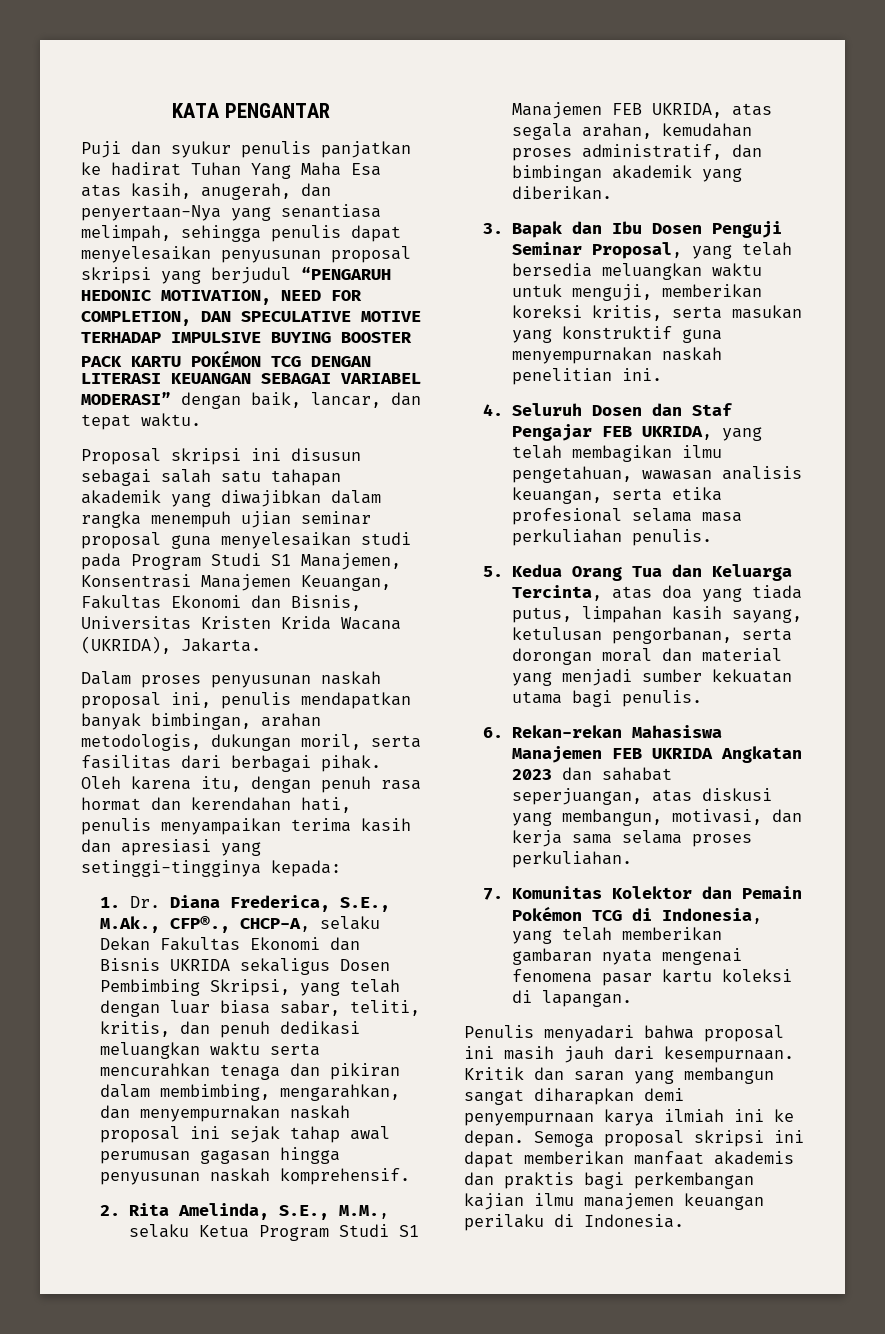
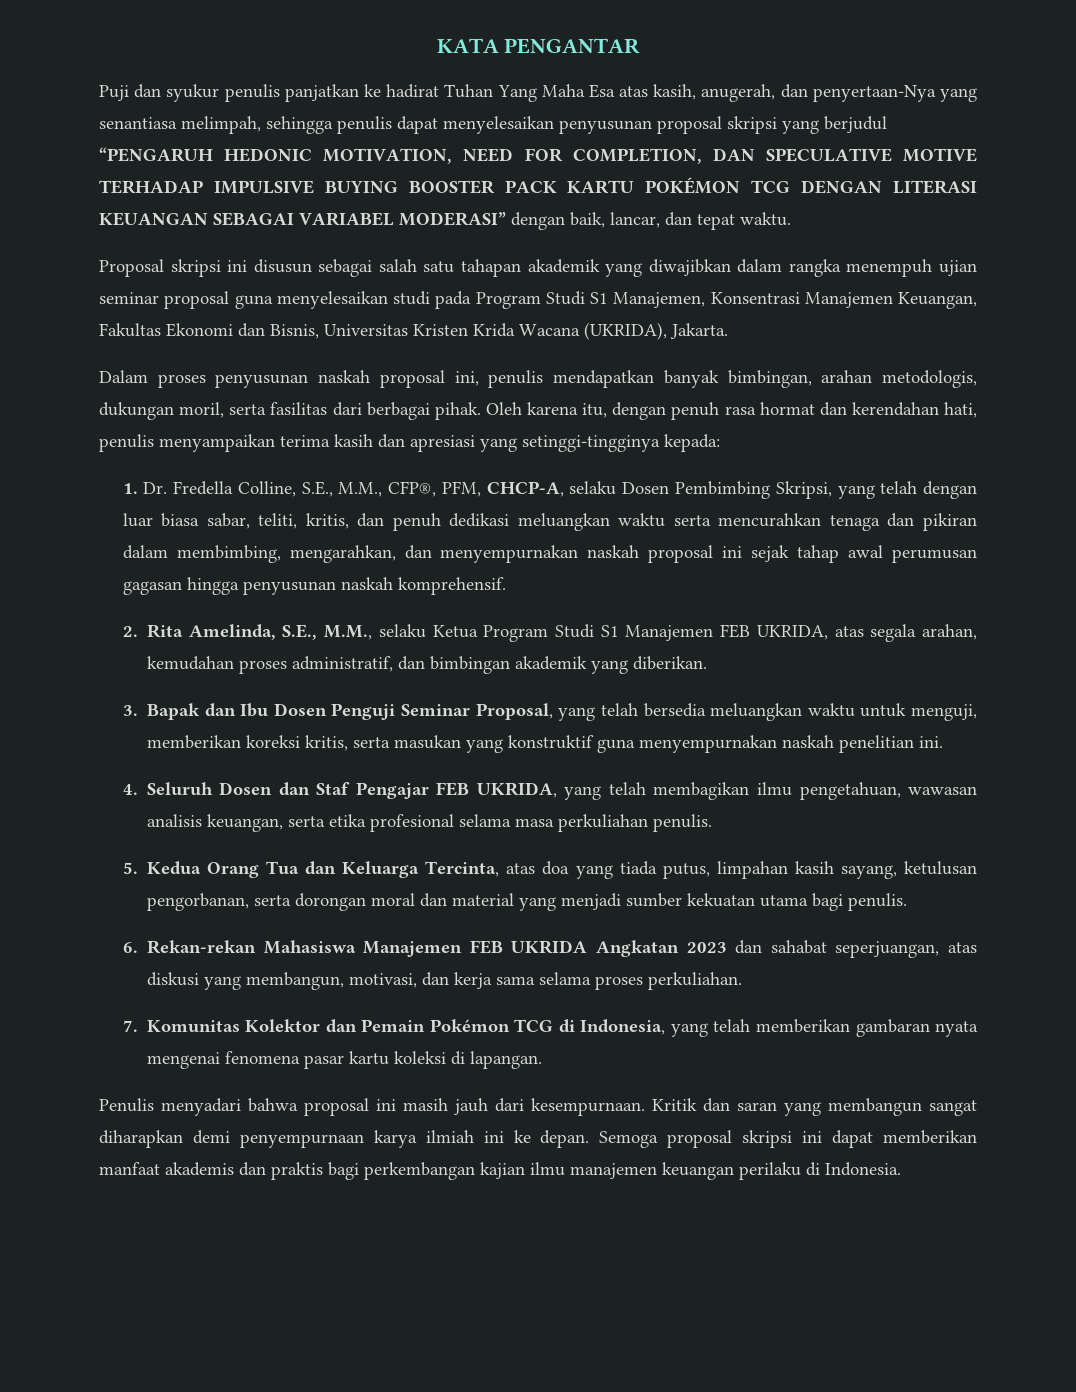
[170,895,391,912] [100,916,381,933] [100,937,361,951] [100,958,331,975] Diana Frederica, S.E., M.Ak., CFP®., CHCP-A, selaku Dekan Fakultas Ekonomi dan Bisnis UKRIDA sekaligus -> [173,481,617,497] Fredella Colline, S.E., M.M., CFP®, PFM, CHCP-A, selaku

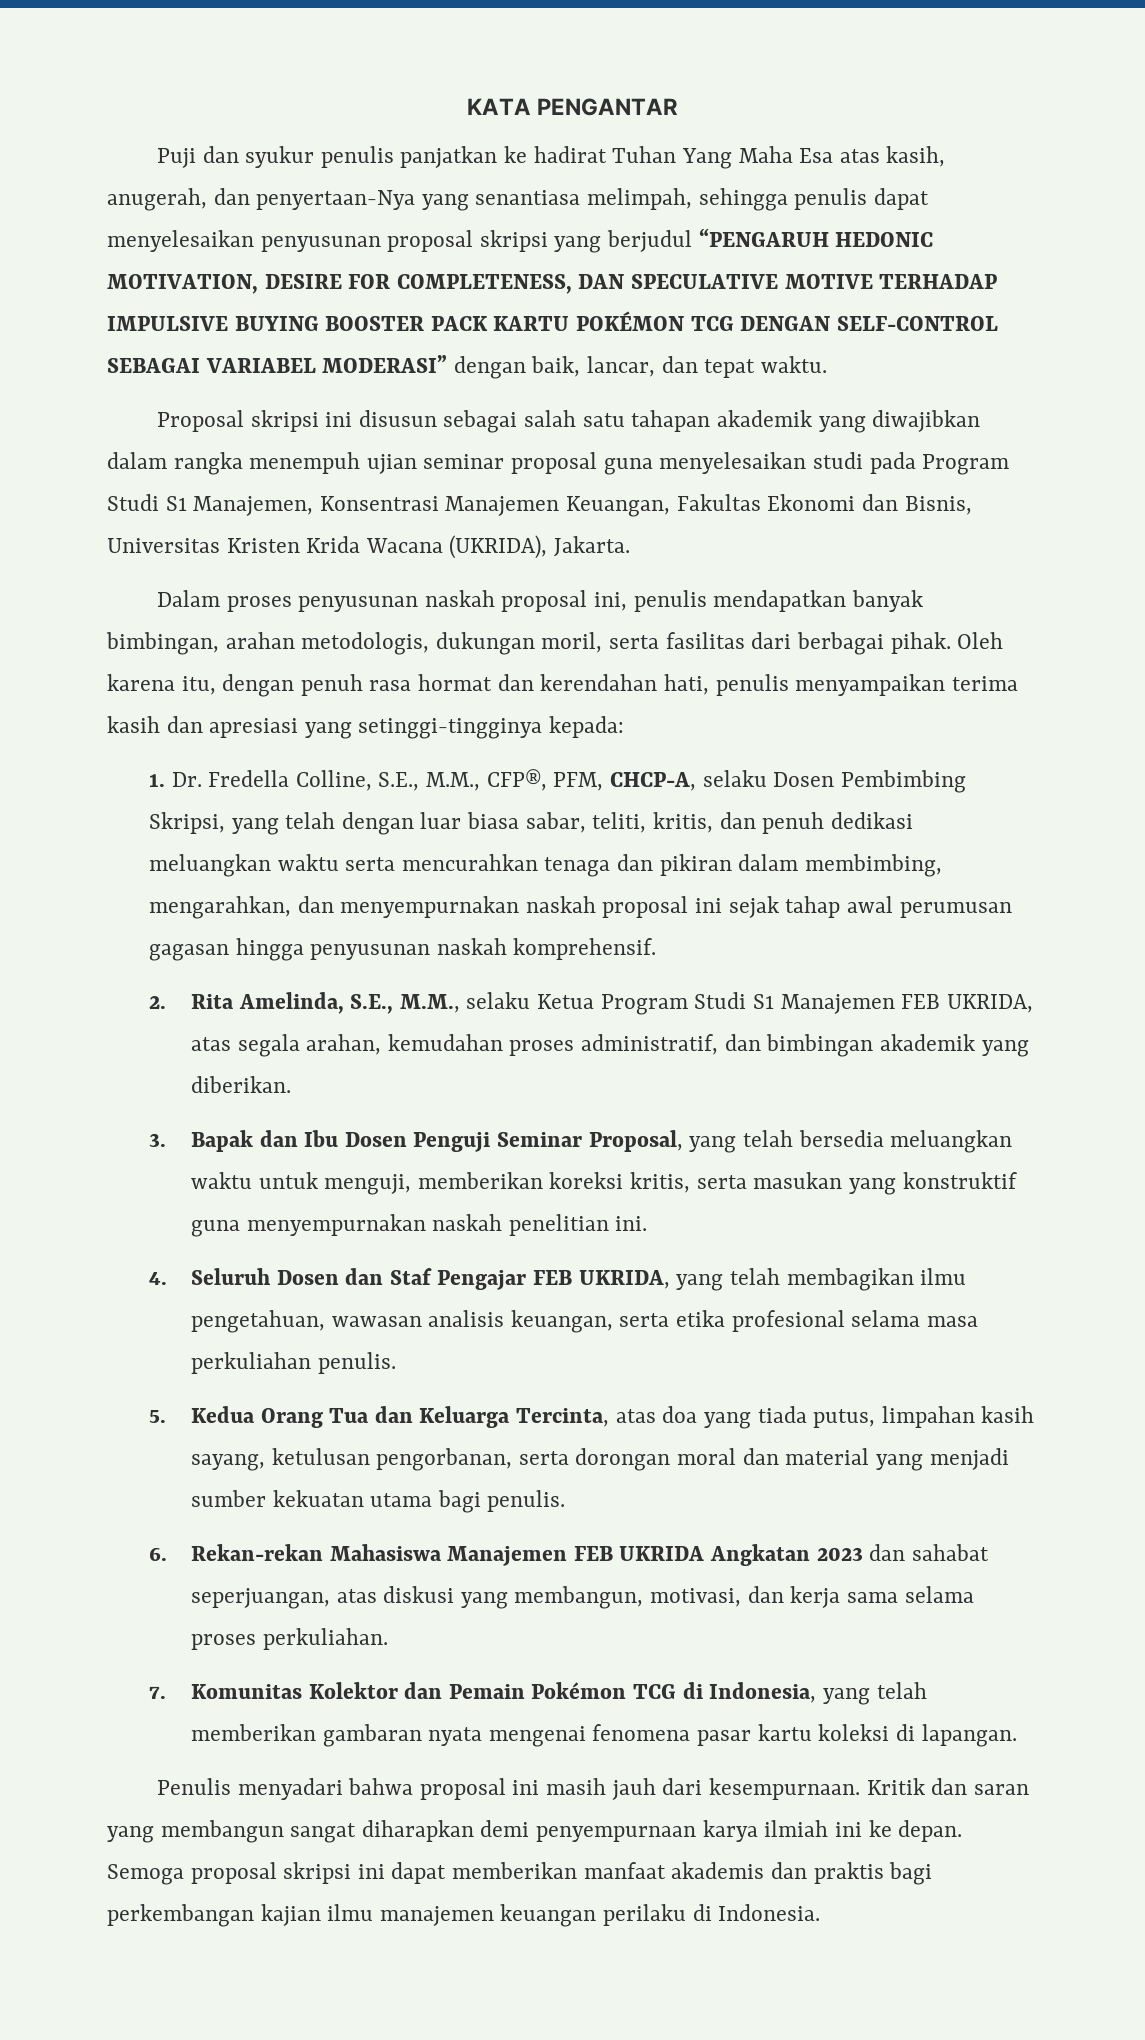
[463,148,702,164] NEED FOR COMPLETION, -> [264,274,572,294] DESIRE FOR COMPLETENESS,
[893,180,978,194] [99,212,208,226] LITERASI KEUANGAN -> [836,316,998,331] SELF-CONTROL

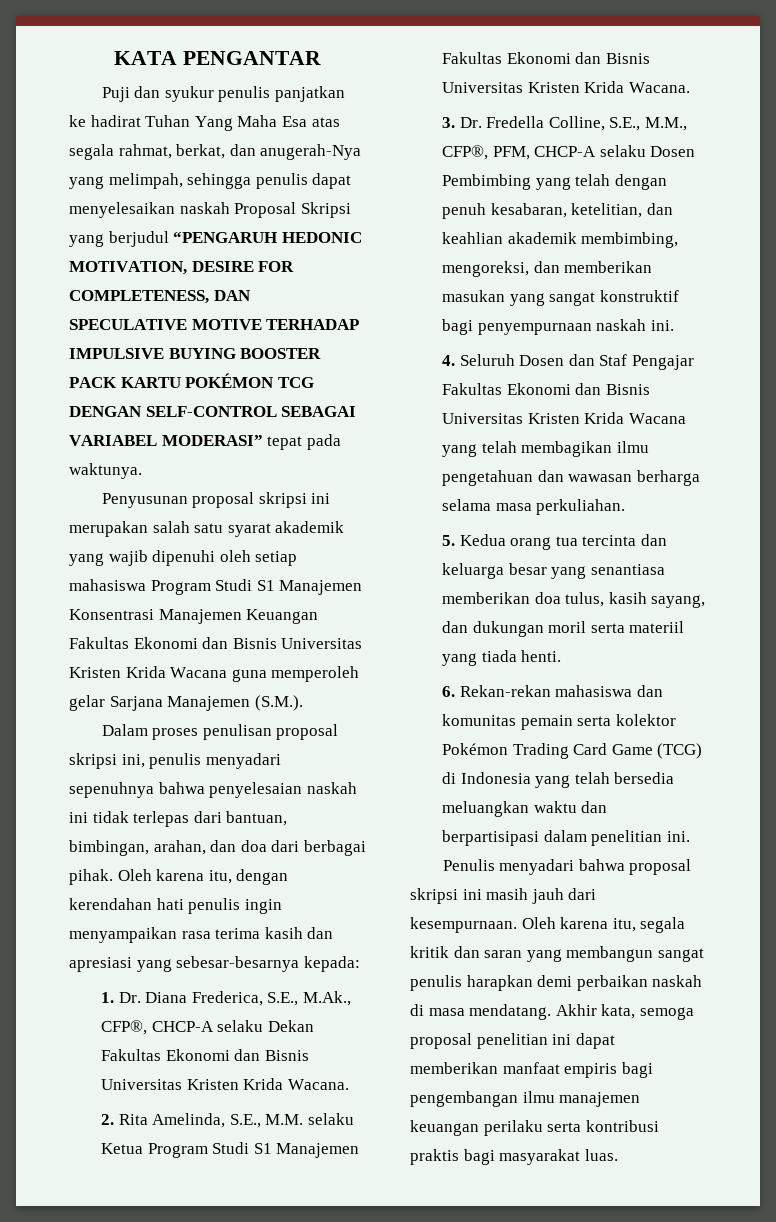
[886,146,946,167] [107,188,581,211] kasih, anugerah, dan penyertaan-Nya yang senantiasa -> [69,144,362,160] [69,176,104,189] segala rahmat, berkat, dan anugerah-Nya yang
[260,230,548,252] penyusunan proposal skripsi -> [179,202,351,218] naskah Proposal Skripsi
[453,356,827,379] [157,410,518,433] dengan baik, lancar, dan tepat waktu. // Proposal skripsi ini disusun sebagai -> [267,434,341,450] [69,463,142,479] [101,492,331,508] [69,521,148,537] tepat pada waktunya. // Penyusunan proposal skripsi ini merupakan
[631,410,981,433] [107,452,1010,475] [107,494,314,516] tahapan akademik yang diwajibkan dalam rangka menempuh ujian seminar proposal guna menyelesaikan studi pada Program Studi S1 Manajemen, -> [227,521,345,537] [69,550,298,566] [69,579,363,595] syarat akademik yang wajib dipenuhi oleh setiap mahasiswa Program Studi S1 Manajemen
[566,494,972,517] [107,535,631,559] [157,590,923,612] [106,632,745,655] Keuangan, Fakultas Ekonomi dan Bisnis, Universitas Kristen Krida Wacana (UKRIDA), Jakarta. // Dalam proses penyusunan naskah proposal ini, penulis mendapatkan banyak bimbingan, arahan metodologis, dukungan moril, serta fasilitas -> [246,609,319,624] [69,637,363,649] [69,666,360,682] [69,695,303,711] [101,724,339,740] [69,753,281,769] [69,782,357,798] [69,811,288,827] [69,840,267,856] Keuangan Fakultas Ekonomi dan Bisnis Universitas Kristen Krida Wacana guna memperoleh gelar Sarjana Manajemen (S.M.). // Dalam proses penulisan proposal skripsi ini, penulis menyadari sepenuhnya bahwa penyelesaian naskah ini tidak terlepas dari bantuan, bimbingan, arahan, dan doa
[300,674,946,696] penuh rasa hormat dan kerendahan hati, penulis menyampaikan -> [69,898,282,914] [69,927,211,943] kerendahan hati penulis ingin menyampaikan rasa
[358,718,543,739] setinggi-tingginya -> [176,956,300,972] sebesar-besarnya
(202, 779) none -> [145,991,351,1006] [100,1020,314,1035] [100,1049,309,1061] [100,1078,349,1090] [100,1113,354,1128] [100,1142,360,1158] [441,52,650,64] [441,81,690,93] [441,117,482,128] Diana Frederica, S.E., M.Ak., CFP®, CHCP-A selaku Dekan Fakultas Ekonomi dan Bisnis Universitas Kristen Krida Wacana. // 2. Rita Amelinda, S.E., M.M. selaku Ketua Program Studi S1 Manajemen Fakultas Ekonomi dan Bisnis Universitas Kristen Krida Wacana. // 3. Dr.
[609,772,696,791] CHCP-A, -> [534,146,597,157] CHCP-A
[148,812,225,834] Skripsi, -> (531, 182) none
[420,812,913,834] [148,854,942,877] [148,896,1012,919] [148,938,657,961] [148,992,1033,1015] [190,1034,1029,1057] [190,1076,291,1093] [148,1130,683,1152] luar biasa sabar, teliti, kritis, dan penuh dedikasi meluangkan waktu serta mencurahkan tenaga dan pikiran dalam membimbing, mengarahkan, dan menyempurnakan naskah proposal ini sejak tahap awal perumusan gagasan hingga penyusunan naskah komprehensif. // 2. Rita Amelinda, S.E., M.M., selaku Ketua Program Studi S1 Manajemen FEB UKRIDA, atas segala arahan, kemudahan proses administratif, dan bimbingan akademik yang diberikan. // 3. Bapak dan Ibu Dosen Penguji Seminar Proposal, -> [441,203,673,219] [441,232,679,248] [441,261,653,277] [441,290,679,306] [441,319,674,335] [441,354,694,370] [441,383,650,395] [441,412,686,424] [441,441,649,457] [441,470,700,486] [441,499,626,515] [441,534,667,550] [441,563,665,579] [441,592,706,608] [441,621,685,637] [441,650,562,666] [441,685,663,697] [441,714,676,730] [441,743,703,759] [441,772,531,784] penuh kesabaran, ketelitian, dan keahlian akademik membimbing, mengoreksi, dan memberikan masukan yang sangat konstruktif bagi penyempurnaan naskah ini. // 4. Seluruh Dosen dan Staf Pengajar Fakultas Ekonomi dan Bisnis Universitas Kristen Krida Wacana yang telah membagikan ilmu pengetahuan dan wawasan berharga selama masa perkuliahan. // 5. Kedua orang tua tercinta dan keluarga besar yang senantiasa memberikan doa tulus, kasih sayang, dan dukungan moril serta materiil yang tiada henti. // 6. Rekan-rekan mahasiswa dan komunitas pemain serta kolektor Pokémon Trading Card Game (TCG) di Indonesia
[258,1172,1017,1195] [190,1214,648,1237] [148,1268,967,1291] [190,1310,978,1333] [190,1352,396,1374] [148,1406,1035,1429] [190,1448,1009,1471] [190,1490,566,1513] [148,1544,989,1566] [190,1586,974,1609] [190,1628,388,1650] [148,1682,927,1705] [190,1724,1017,1747] untuk menguji, memberikan koreksi kritis, serta masukan yang konstruktif guna menyempurnakan naskah penelitian ini. // 4. Seluruh Dosen dan Staf Pengajar FEB UKRIDA, yang telah membagikan ilmu pengetahuan, wawasan analisis keuangan, serta etika profesional selama masa perkuliahan penulis. // 5. Kedua Orang Tua dan Keluarga Tercinta, atas doa yang tiada putus, limpahan kasih sayang, ketulusan pengorbanan, serta dorongan moral dan material yang menjadi sumber kekuatan utama bagi penulis. // 6. Rekan-rekan Mahasiswa Manajemen FEB UKRIDA Angkatan 2023 dan sahabat seperjuangan, atas diskusi yang membangun, motivasi, dan kerja sama selama proses perkuliahan. // 7. Komunitas Kolektor dan Pemain Pokémon TCG di Indonesia, yang telah memberikan gambaran nyata mengenai fenomena pasar kartu koleksi di lapangan. -> [581,801,608,813] [441,830,690,846] dan berpartisipasi dalam penelitian ini.
(506, 1789) none -> [410,888,458,904] skripsi
[866,1778,925,1795] Kritik -> [521,917,686,933] [410,946,449,958] Oleh karena itu, segala kritik
[361,1820,963,1842] [107,1862,933,1885] [107,1904,821,1927] diharapkan demi penyempurnaan karya ilmiah ini ke depan. Semoga proposal skripsi ini dapat memberikan manfaat akademis dan praktis bagi perkembangan kajian ilmu manajemen keuangan perilaku di Indonesia. -> [410,975,703,991] [410,1004,694,1020] [410,1033,615,1049] [410,1062,653,1078] [410,1091,641,1107] [410,1120,659,1136] [410,1149,618,1165] penulis harapkan demi perbaikan naskah di masa mendatang. Akhir kata, semoga proposal penelitian ini dapat memberikan manfaat empiris bagi pengembangan ilmu manajemen keuangan perilaku serta kontribusi praktis bagi masyarakat luas.

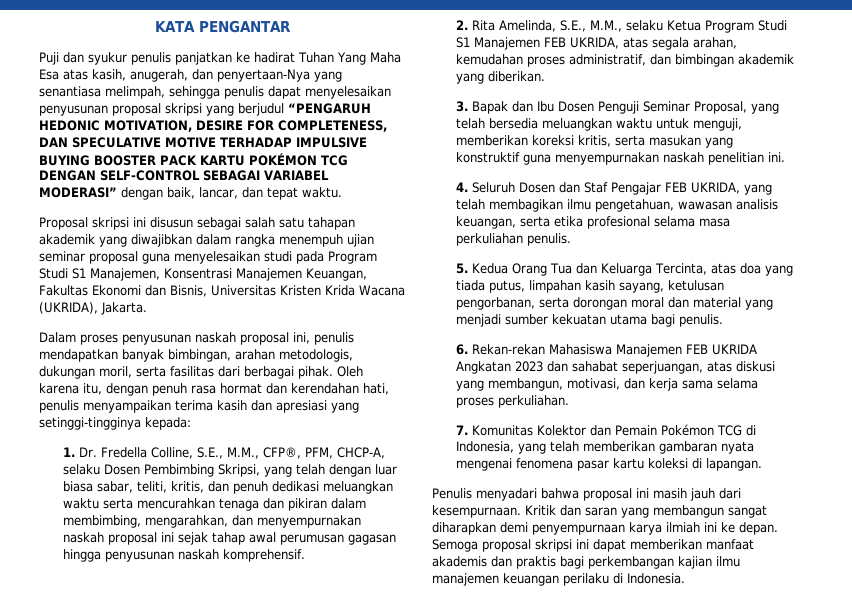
[69,144,362,160] [69,176,104,189] segala rahmat, berkat, dan anugerah-Nya yang -> [92,69,342,82] [39,86,101,97] kasih, anugerah, dan penyertaan-Nya yang senantiasa
[179,202,351,218] naskah Proposal Skripsi -> [39,103,202,116] penyusunan proposal skripsi
[267,434,341,450] [69,463,142,479] [101,492,331,508] [69,521,148,537] tepat pada waktunya. // Penyusunan proposal skripsi ini merupakan -> [121,187,342,200] [39,217,241,230] dengan baik, lancar, dan tepat waktu. // Proposal skripsi ini disusun sebagai
[227,521,345,537] [69,550,298,566] [69,579,363,595] syarat akademik yang wajib dipenuhi oleh setiap mahasiswa Program Studi S1 Manajemen -> [308,217,355,230] [39,234,374,247] [39,251,377,264] [39,268,160,281] tahapan akademik yang diwajibkan dalam rangka menempuh ujian seminar proposal guna menyelesaikan studi pada Program Studi S1 Manajemen,
[246,609,319,624] [69,637,363,649] [69,666,360,682] [69,695,303,711] [101,724,339,740] [69,753,281,769] [69,782,357,798] [69,811,288,827] [69,840,267,856] Keuangan Fakultas Ekonomi dan Bisnis Universitas Kristen Krida Wacana guna memperoleh gelar Sarjana Manajemen (S.M.). // Dalam proses penulisan proposal skripsi ini, penulis menyadari sepenuhnya bahwa penyelesaian naskah ini tidak terlepas dari bantuan, bimbingan, arahan, dan doa -> [306,268,367,281] [39,285,405,297] [39,302,147,315] [39,332,354,345] [39,349,353,362] [39,366,214,379] Keuangan, Fakultas Ekonomi dan Bisnis, Universitas Kristen Krida Wacana (UKRIDA), Jakarta. // Dalam proses penyusunan naskah proposal ini, penulis mendapatkan banyak bimbingan, arahan metodologis, dukungan moril, serta fasilitas
[69,898,282,914] [69,927,211,943] kerendahan hati penulis ingin menyampaikan rasa -> [152,383,389,396] [39,400,171,413] penuh rasa hormat dan kerendahan hati, penulis menyampaikan
[176,956,300,972] sebesar-besarnya -> [39,417,141,430] setinggi-tingginya
[145,991,351,1006] [100,1020,314,1035] [100,1049,309,1061] [100,1078,349,1090] [100,1113,354,1128] [100,1142,360,1158] [441,52,650,64] [441,81,690,93] [441,117,482,128] Diana Frederica, S.E., M.Ak., CFP®, CHCP-A selaku Dekan Fakultas Ekonomi dan Bisnis Universitas Kristen Krida Wacana. // 2. Rita Amelinda, S.E., M.M. selaku Ketua Program Studi S1 Manajemen Fakultas Ekonomi dan Bisnis Universitas Kristen Krida Wacana. // 3. Dr. -> (98, 452) none
[534,146,597,157] CHCP-A -> [337,447,386,459] CHCP-A,
(531, 182) none -> [218,464,261,477] Skripsi,
[441,203,673,219] [441,232,679,248] [441,261,653,277] [441,290,679,306] [441,319,647,335] penuh kesabaran, ketelitian, dan keahlian akademik membimbing, mengoreksi, dan memberikan masukan yang sangat konstruktif bagi penyempurnaan naskah -> [375,464,398,475] [63,481,394,494] [63,498,367,511] [63,515,362,528] [63,532,397,545] [63,549,306,562] [456,20,788,33] [456,37,738,50] [456,54,795,67] [456,71,546,84] [456,101,780,114] [456,118,743,131] [456,135,734,148] [456,152,765,165] luar biasa sabar, teliti, kritis, dan penuh dedikasi meluangkan waktu serta mencurahkan tenaga dan pikiran dalam membimbing, mengarahkan, dan menyempurnakan naskah proposal ini sejak tahap awal perumusan gagasan hingga penyusunan naskah komprehensif. // 2. Rita Amelinda, S.E., M.M., selaku Ketua Program Studi S1 Manajemen FEB UKRIDA, atas segala arahan, kemudahan proses administratif, dan bimbingan akademik yang diberikan. // 3. Bapak dan Ibu Dosen Penguji Seminar Proposal, yang telah bersedia meluangkan waktu untuk menguji, memberikan koreksi kritis, serta masukan yang konstruktif guna menyempurnakan naskah penelitian
[441,383,650,395] [441,412,686,424] [441,441,649,457] [441,470,700,486] [441,499,626,515] [441,534,667,550] [441,563,665,579] [441,592,706,608] [441,621,685,637] [441,650,562,666] [441,685,663,697] [441,714,676,730] [441,743,703,759] [441,772,675,788] [441,801,608,817] [441,830,690,846] Fakultas Ekonomi dan Bisnis Universitas Kristen Krida Wacana yang telah membagikan ilmu pengetahuan dan wawasan berharga selama masa perkuliahan. // 5. Kedua orang tua tercinta dan keluarga besar yang senantiasa memberikan doa tulus, kasih sayang, dan dukungan moril serta materiil yang tiada henti. // 6. Rekan-rekan mahasiswa dan komunitas pemain serta kolektor Pokémon Trading Card Game (TCG) di Indonesia yang telah bersedia meluangkan waktu dan berpartisipasi dalam penelitian ini. -> [665,182,773,195] [456,199,779,212] [456,216,731,229] [456,233,572,246] [456,263,794,276] [456,280,725,293] [456,297,774,310] [456,314,724,327] [456,344,758,357] [456,361,776,374] [456,378,759,391] [456,395,570,408] [456,424,757,436] [456,441,755,454] [456,458,763,471] FEB UKRIDA, yang telah membagikan ilmu pengetahuan, wawasan analisis keuangan, serta etika profesional selama masa perkuliahan penulis. // 5. Kedua Orang Tua dan Keluarga Tercinta, atas doa yang tiada putus, limpahan kasih sayang, ketulusan pengorbanan, serta dorongan moral dan material yang menjadi sumber kekuatan utama bagi penulis. // 6. Rekan-rekan Mahasiswa Manajemen FEB UKRIDA Angkatan 2023 dan sahabat seperjuangan, atas diskusi yang membangun, motivasi, dan kerja sama selama proses perkuliahan. // 7. Komunitas Kolektor dan Pemain Pokémon TCG di Indonesia, yang telah memberikan gambaran nyata mengenai fenomena pasar kartu koleksi di lapangan.
[410,888,458,904] skripsi -> (632, 494) none
[521,917,686,933] [410,946,449,958] Oleh karena itu, segala kritik -> [525,505,556,515] Kritik
[410,975,703,991] [410,1004,694,1020] [410,1033,615,1049] [410,1062,653,1078] [410,1091,641,1107] [410,1120,659,1136] [410,1149,618,1165] penulis harapkan demi perbaikan naskah di masa mendatang. Akhir kata, semoga proposal penelitian ini dapat memberikan manfaat empiris bagi pengembangan ilmu manajemen keuangan perilaku serta kontribusi praktis bagi masyarakat luas. -> [432,522,778,535] [432,539,754,552] [432,556,740,569] [432,573,685,586] diharapkan demi penyempurnaan karya ilmiah ini ke depan. Semoga proposal skripsi ini dapat memberikan manfaat akademis dan praktis bagi perkembangan kajian ilmu manajemen keuangan perilaku di Indonesia.

